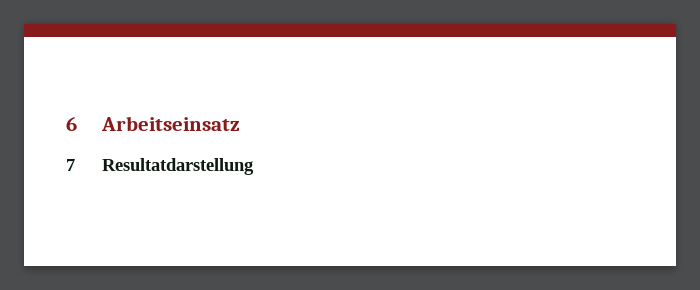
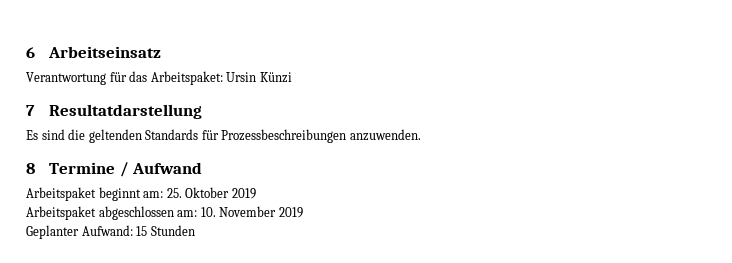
[66,158,255,175] 7 Resultatdarstellung -> [26,71,292,85] [26,104,203,119] [26,129,421,143] [26,162,202,177] [26,187,256,201] [26,206,303,220] [26,225,195,239] Verantwortung für das Arbeitspaket: Ursin Künzi // 7 Resultatdarstellung // Es sind die geltenden Standards für Prozessbeschreibungen anzuwenden. // 8 Termine / Aufwand // Arbeitspaket beginnt am: 25. Oktober 2019 // Arbeitspaket abgeschlossen am: 10. November 2019 // Geplanter Aufwand: 15 Stunden

